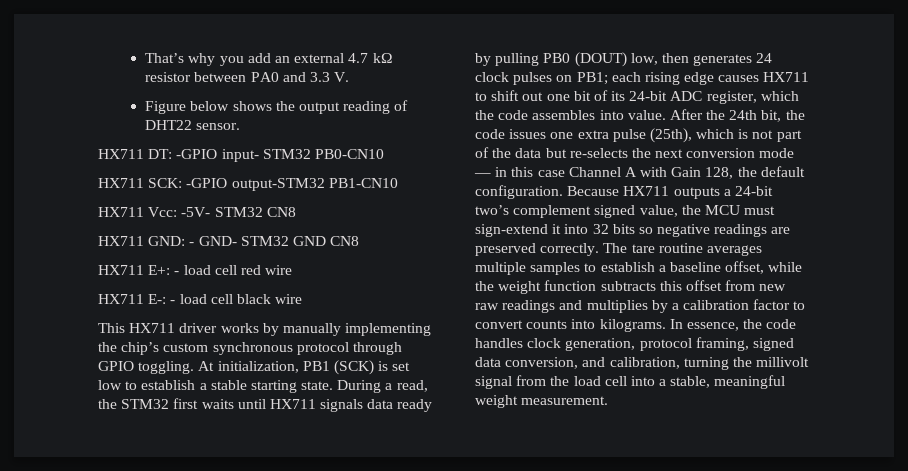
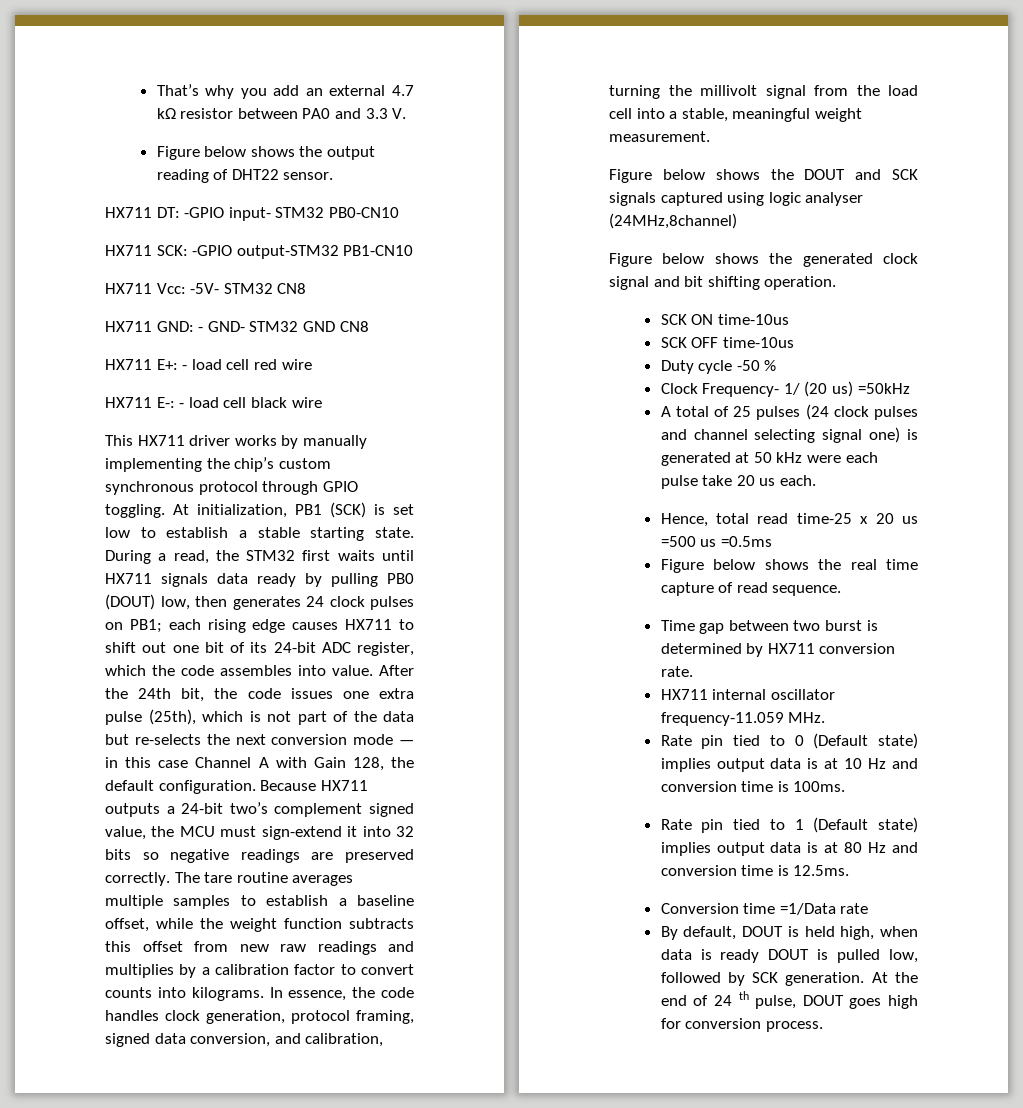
(609, 400) none -> [609,169,918,183] [609,192,864,206] [609,213,737,229] [609,253,918,267] [609,276,837,290] [660,314,789,325] [660,337,794,348] [660,360,777,374] [660,381,910,397] [660,404,918,420] [660,427,918,443] [660,452,878,466] [660,475,816,489] [660,513,918,527] [660,536,772,547] [660,559,918,573] [660,582,842,596] [660,620,878,634] [660,643,896,657] [660,666,693,677] [660,689,835,700] [660,712,826,726] [660,733,918,749] [660,758,918,772] [660,781,846,792] [660,817,918,833] [660,842,918,856] [660,865,850,876] [660,903,869,915] [660,926,918,940] [660,949,918,963] [660,972,918,986] [660,991,918,1009] [660,1018,823,1032] // Figure below shows the DOUT and SCK signals captured using logic analyser (24MHz,8channel) // Figure below shows the generated clock signal and bit shifting operation. // SCK ON time-10us // SCK OFF time-10us // Duty cycle -50 % // Clock Frequency- 1/ (20 us) =50kHz // A total of 25 pulses (24 clock pulses and channel selecting signal one) is generated at 50 kHz were each pulse take 20 us each. // Hence, total read time-25 x 20 us =500 us =0.5ms // Figure below shows the real time capture of read sequence. // Time gap between two burst is determined by HX711 conversion rate. // HX711 internal oscillator frequency-11.059 MHz. // Rate pin tied to 0 (Default state) implies output data is at 10 Hz and conversion time is 100ms. // Rate pin tied to 1 (Default state) implies output data is at 80 Hz and conversion time is 12.5ms. // Conversion time =1/Data rate // By default, DOUT is held high, when data is ready DOUT is pulled low, followed by SCK generation. At the end of 24 th pulse, DOUT goes high for conversion process.

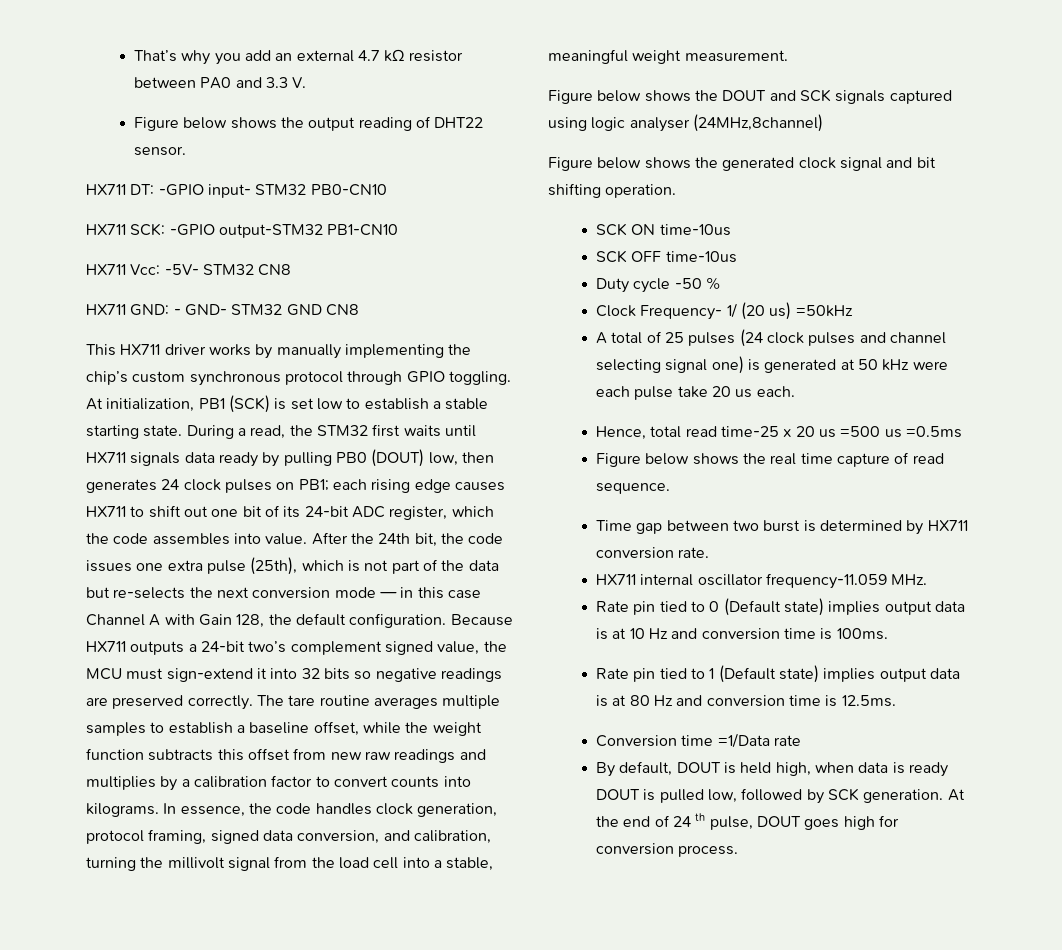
[105,359,312,370] [105,397,322,408] // HX711 E+: - load cell red wire // HX711 E-: - load cell black wire -> (359, 310) none

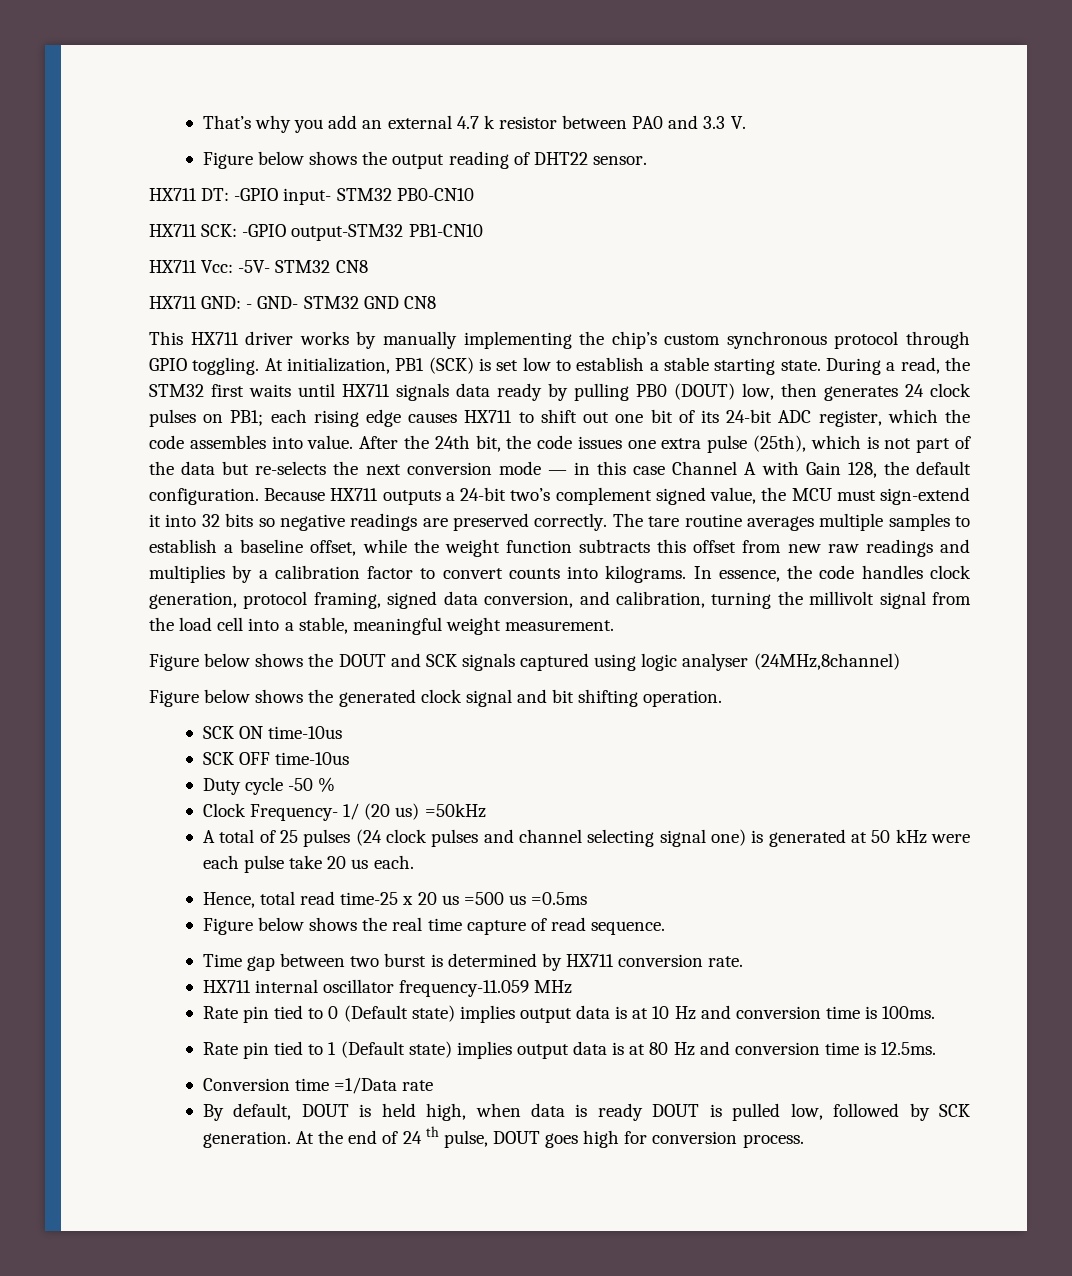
[384,49,405,62] kΩ -> [483,115,495,129] k
[891,574,928,585] MHz. -> [534,980,573,994] MHz

